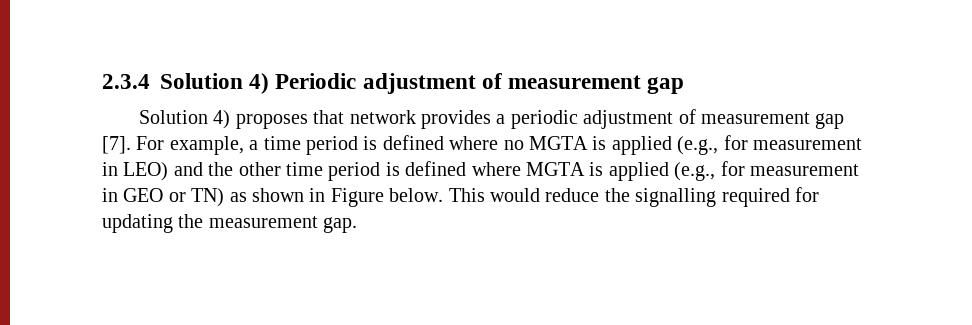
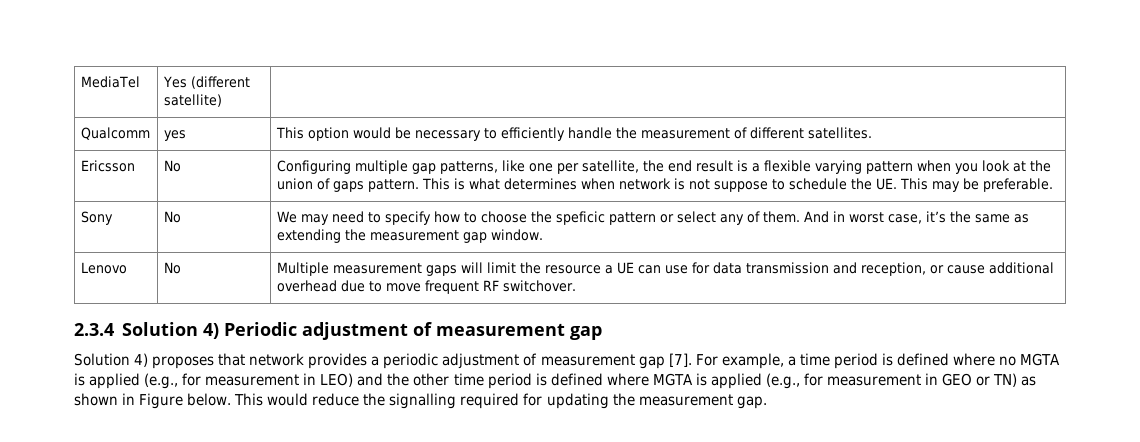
(102, 81) none -> [80,76,140,88] [162,76,250,89] [163,94,222,107] [80,127,150,140] [163,130,186,141] [275,127,872,141] [80,160,135,172] [163,160,181,172] [276,160,1051,174] [276,178,1053,192] [80,211,113,225] [163,211,181,223] [276,211,1029,225] [276,229,543,243] [80,262,127,274] [163,262,181,274] [276,262,1054,276] [276,280,576,294] MediaTel | Yes (different satellite) | // Qualcomm | yes | This option would be necessary to efficiently handle the measurement of different satellites. // Ericsson | No | Configuring multiple gap patterns, like one per satellite, the end result is a flexible varying pattern when you look at the union of gaps pattern. This is what determines when network is not suppose to schedule the UE. This may be preferable. // Sony | No | We may need to specify how to choose the speficic pattern or select any of them. And in worst case, it’s the same as extending the measurement gap window. // Lenovo | No | Multiple measurement gaps will limit the resource a UE can use for data transmission and reception, or cause additional overhead due to move frequent RF switchover. //

